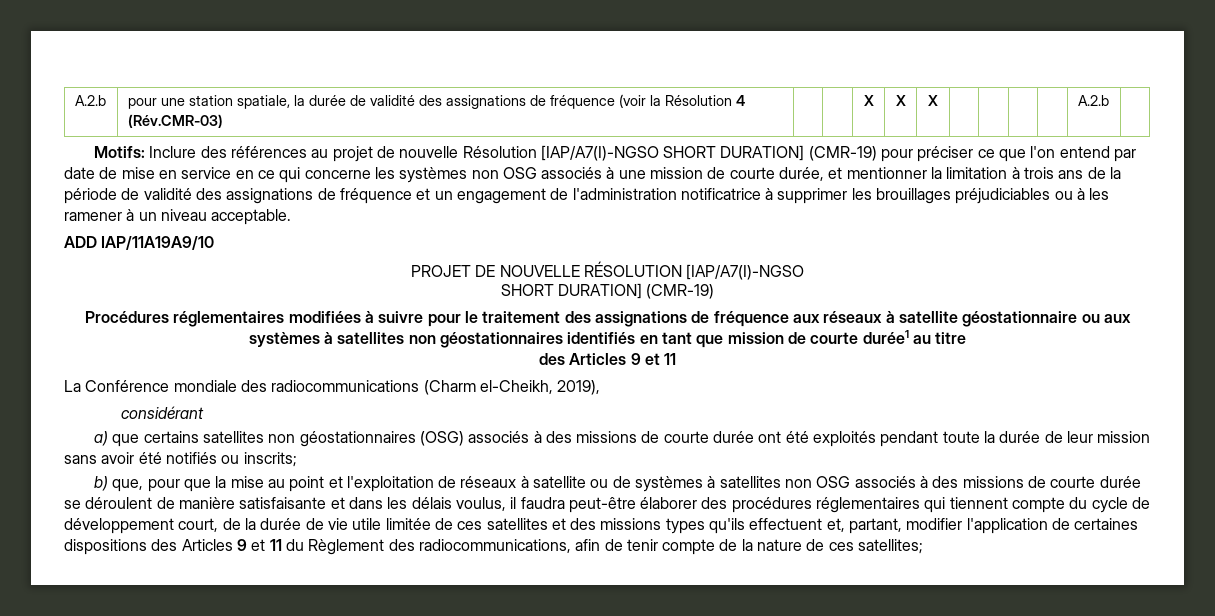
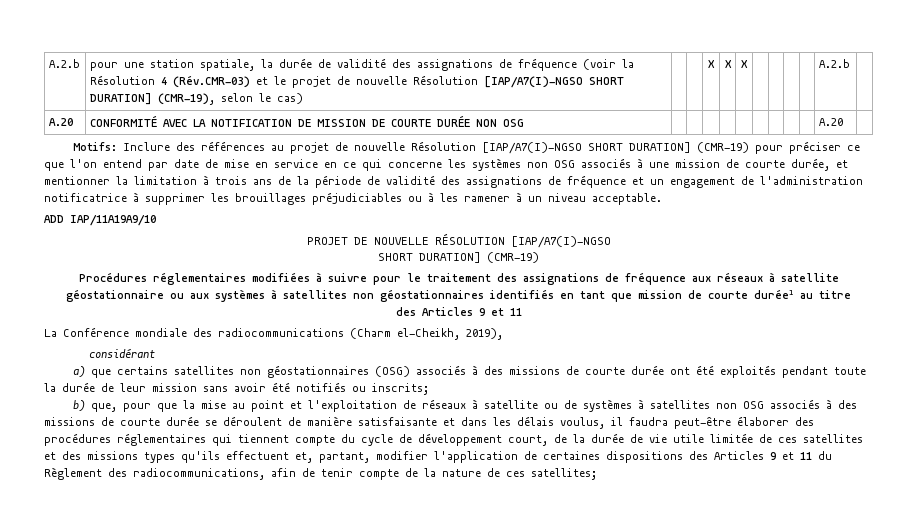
[863,95,874,106] [895,95,906,106] [928,95,938,106] [1077,95,1109,106] | | | X | X | X | | | | | A.2.b -> [255,75,624,88] [89,93,303,105] [708,60,715,68] [724,60,732,68] [741,60,748,68] [818,59,850,68] [48,118,73,126] [89,115,524,127] [818,118,843,126] et le projet de nouvelle Résolution [IAP/A7(I)-NGSO SHORT DURATION] (CMR-19), selon le cas) | | | X | X | X | | | | | A.2.b | // A.20 | CONFORMITÉ AVEC LA NOTIFICATION DE MISSION DE COURTE DURÉE NON OSG | | | | | | | | | | A.20

